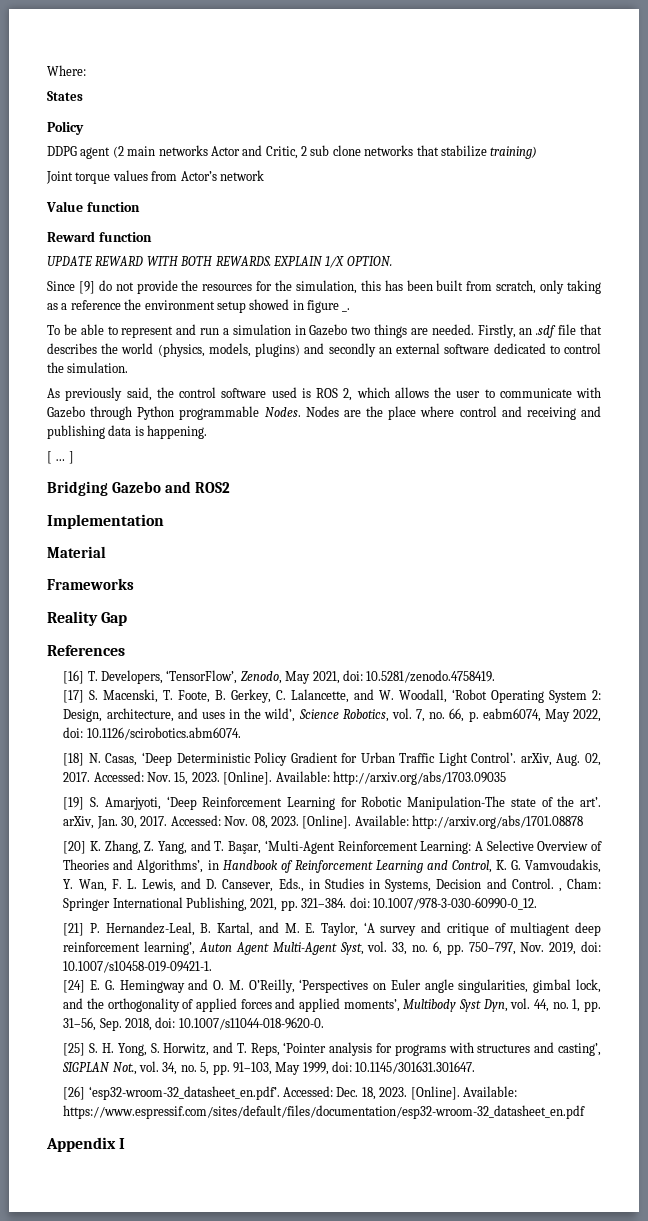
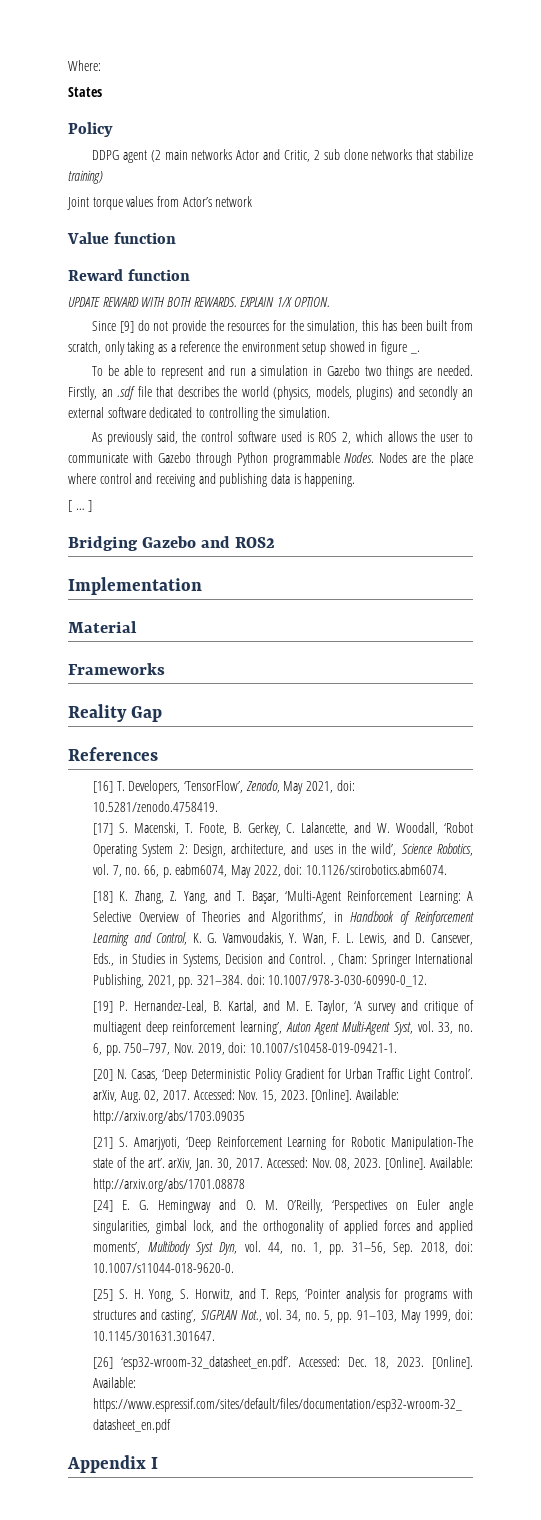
[564,343,601,354] control -> [208,407,258,421] controlling
[88,752,601,766] [63,771,506,785] [63,796,601,810] [63,815,584,829] [63,841,87,854] N. Casas, ‘Deep Deterministic Policy Gradient for Urban Traffic Light Control’. arXiv, Aug. 02, 2017. Accessed: Nov. 15, 2023. [Online]. Available: http://arxiv.org/abs/1703.09035 // [19] S. Amarjyoti, ‘Deep Reinforcement Learning for Robotic Manipulation-The state of the art’. arXiv, Jan. 30, 2017. Accessed: Nov. 08, 2023. [Online]. Available: http://arxiv.org/abs/1701.08878 // [20] -> (114, 897) none
[63,923,85,936] [21] -> [93,1001,114,1013] [19]
(213, 967) none -> [93,1068,474,1082] [93,1089,399,1103] [93,1110,246,1124] [93,1136,474,1150] [93,1157,474,1171] [93,1178,246,1192] // [20] N. Casas, ‘Deep Deterministic Policy Gradient for Urban Traffic Light Control’. arXiv, Aug. 02, 2017. Accessed: Nov. 15, 2023. [Online]. Available: http://arxiv.org/abs/1703.09035 // [21] S. Amarjyoti, ‘Deep Reinforcement Learning for Robotic Manipulation-The state of the art’. arXiv, Jan. 30, 2017. Accessed: Nov. 08, 2023. [Online]. Available: http://arxiv.org/abs/1701.08878

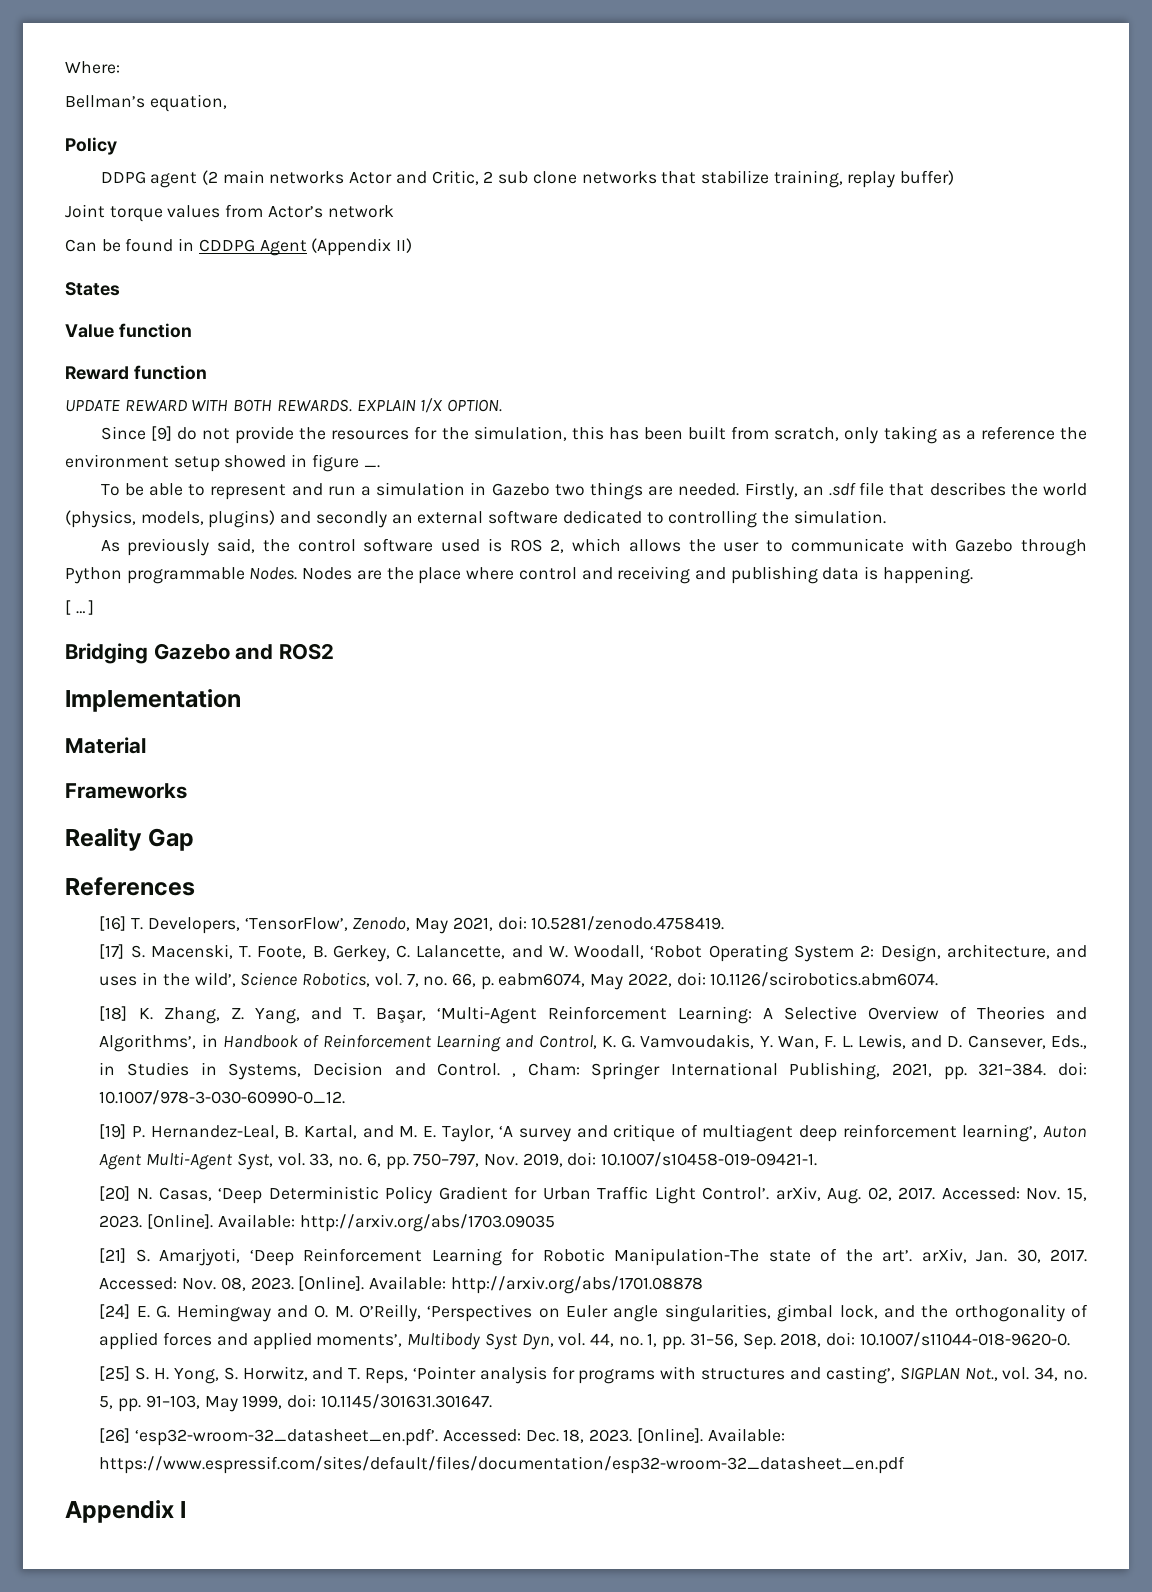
[68,87,102,97] States -> [65,94,227,112] Bellman’s equation,
[68,170,103,184] training) -> [773,170,955,188] training, replay buffer)
(253, 201) none -> [65,238,413,256] [65,282,120,296] // Can be found in CDDPG Agent (Appendix II) // States

